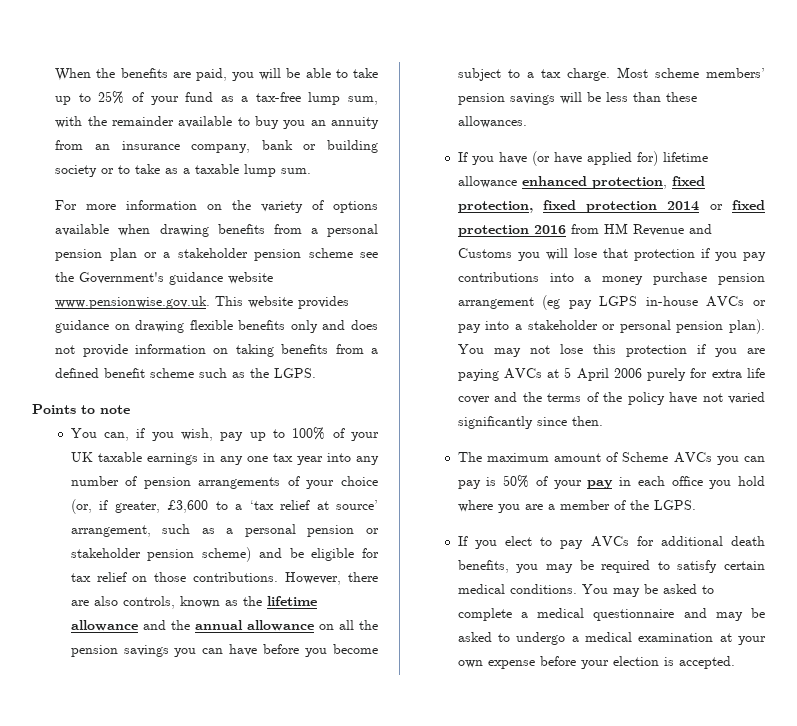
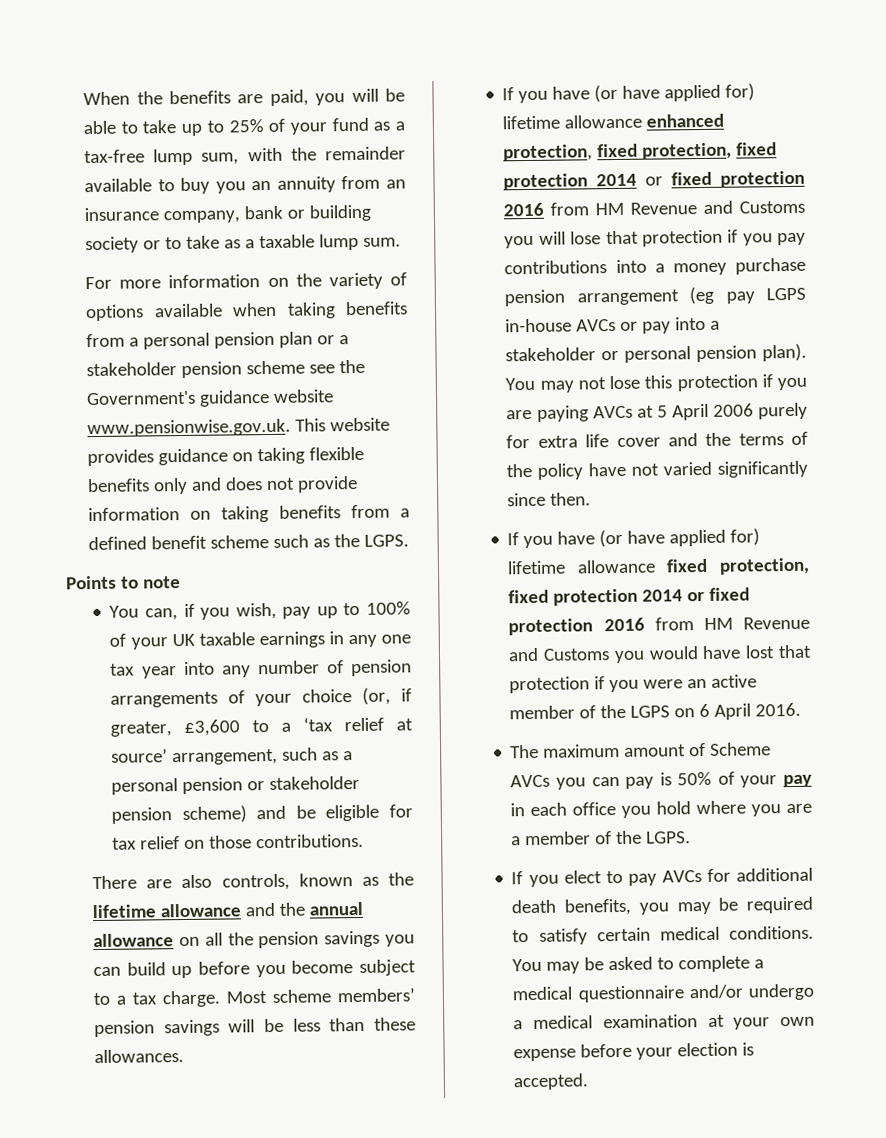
[159,224,209,237] drawing -> [286,302,336,319] taking
[135,320,185,333] drawing -> [257,447,306,465] taking
[285,572,378,585] However, there -> [92,875,138,890] // There
[229,644,258,656] have -> [126,962,193,979] build up
(603, 421) none -> [507,528,761,549] [507,557,810,575] [508,587,751,606] [508,616,810,636] [508,644,812,664] [509,674,758,694] [509,702,802,720] // If you have (or have applied for) lifetime allowance fixed protection, fixed protection 2014 or fixed protection 2016 from HM Revenue and Customs you would have lost that protection if you were an active member of the LGPS on 6 April 2016.
[683,608,765,621] [457,632,510,642] and may be asked to -> [688,984,743,1000] and/or

